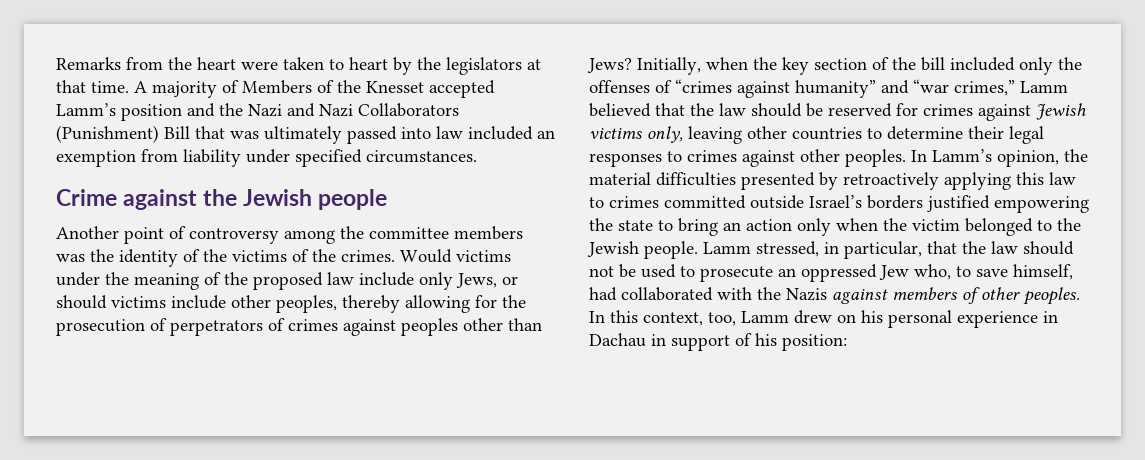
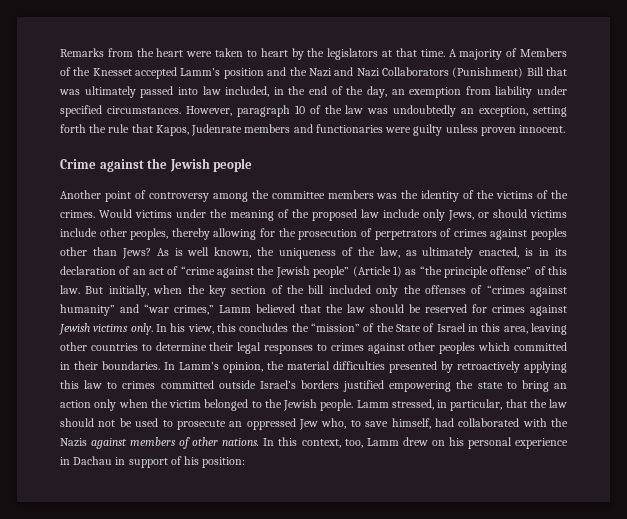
[468,126,533,140] included -> [225,86,387,98] included, in the end of the day,
(477, 156) none -> [185,105,567,117] [60,124,566,136] However, paragraph 10 of the law was undoubtedly an exception, setting forth the rule that Kapos, Judenrate members and functionaries were guilty unless proven innocent.
[637,57,701,75] Initially, -> [156,247,567,259] [60,266,568,278] [60,285,149,297] As is well known, the uniqueness of the law, as ultimately enacted, is in its declaration of an act of “crime against the Jewish people” (Article 1) as “the principle offense” of this law. But initially,
[647,126,683,143] only, -> [130,323,528,335] only. In his view, this concludes the “mission” of the State of Israel in this area,
[845,149,906,167] peoples. -> [439,342,568,354] [60,361,160,370] peoples which committed in their boundaries.
[1023,287,1080,305] peoples. -> [222,438,260,446] nations.

